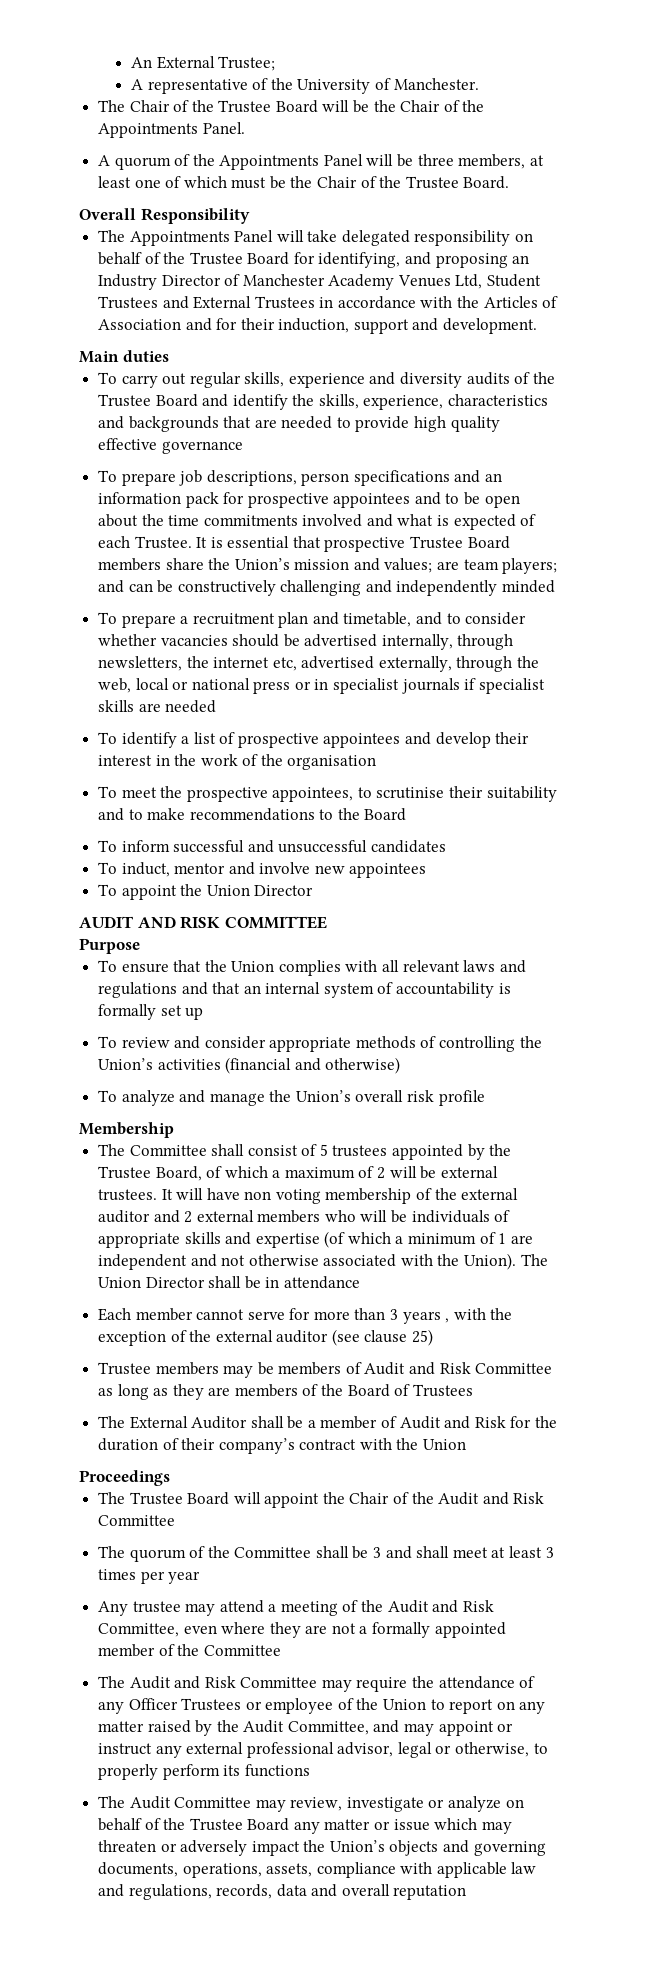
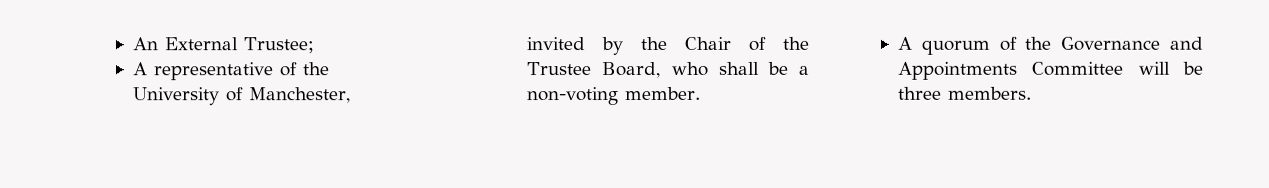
[393,78,479,90] [97,100,485,113] [97,122,245,138] [97,154,544,170] [97,176,510,189] [79,208,250,224] [97,230,534,246] [97,252,530,268] [97,274,542,290] [97,296,559,309] [97,318,538,334] [79,350,169,363] [97,372,555,388] [97,394,549,410] [97,416,500,432] [97,438,243,454] [97,470,503,486] [97,492,520,508] [97,514,537,530] [97,536,510,552] [97,558,558,574] [97,580,556,596] [97,612,527,628] [97,634,514,650] [97,656,540,672] [97,678,545,694] [97,700,217,713] [97,732,530,748] [97,754,377,770] [97,786,557,802] [97,808,407,821] [97,840,446,853] [97,862,427,878] [97,884,314,900] [79,916,327,929] [79,938,141,954] [97,960,526,976] [97,982,511,998] [97,1004,204,1020] [97,1036,542,1052] [97,1057,401,1074] [97,1090,485,1106] [79,1122,175,1138] [97,1144,512,1160] [97,1166,498,1181] [97,1188,519,1204] [97,1210,511,1223] [97,1231,533,1248] [97,1253,548,1270] [97,1276,360,1289] [97,1308,513,1324] [97,1329,434,1346] [97,1362,553,1378] [97,1384,473,1400] [97,1416,557,1429] [97,1438,467,1454] [79,1470,171,1486] [97,1492,545,1508] [97,1515,175,1526] [97,1546,554,1562] [97,1569,201,1584] [97,1600,494,1616] [97,1622,506,1638] [97,1644,281,1657] [97,1676,536,1692] [97,1698,546,1714] [97,1720,514,1736] [97,1742,548,1758] [97,1764,310,1780] [97,1796,524,1812] [97,1818,512,1834] [97,1840,546,1856] [97,1862,537,1878] [97,1884,467,1900] Manchester. // The Chair of the Trustee Board will be the Chair of the Appointments Panel. // A quorum of the Appointments Panel will be three members, at least one of which must be the Chair of the Trustee Board. // Overall Responsibility // The Appointments Panel will take delegated responsibility on behalf of the Trustee Board for identifying, and proposing an Industry Director of Manchester Academy Venues Ltd, Student Trustees and External Trustees in accordance with the Articles of Association and for their induction, support and development. // Main duties // To carry out regular skills, experience and diversity audits of the Trustee Board and identify the skills, experience, characteristics and backgrounds that are needed to provide high quality effective governance // To prepare job descriptions, person specifications and an information pack for prospective appointees and to be open about the time commitments involved and what is expected of each Trustee. It is essential that prospective Trustee Board members share the Union’s mission and values; are team players; and can be constructively challenging and independently minded // To prepare a recruitment plan and timetable, and to consider whether vacancies should be advertised internally, through newsletters, the internet etc, advertised externally, through the web, local or national press or in specialist journals if specialist skills are needed // To identify a list of prospective appointees and develop their interest in the work of the organisation // To meet the prospective appointees, to scrutinise their suitability and to make recommendations to the Board // To inform successful and unsuccessful candidates // To induct, mentor and involve new appointees // To appoint the Union Director // AUDIT AND RISK COMMITTEE // Purpose // To ensure that the Union complies with all relevant laws and regulations and that an internal system of accountability is formally set up // To review and consider appropriate methods of controlling the Union’s activities (financial and otherwise) // To analyze and manage the Union’s overall risk profile // Membership // The Committee shall consist of 5 trustees appointed by the Trustee Board, of which a maximum of 2 will be external trustees. It will have non voting membership of the external auditor and 2 external members who will be individuals of appropriate skills and expertise (of which a minimum of 1 are independent and not otherwise associated with the Union). The Union Director shall be in attendance // Each member cannot serve for more than 3 years , with the exception of the external auditor (see clause 25) // Trustee members may be members of Audit and Risk Committee as long as they are members of the Board of Trustees // The External Auditor shall be a member of Audit and Risk for the duration of their company’s contract with the Union // Proceedings // The Trustee Board will appoint the Chair of the Audit and Risk Committee // The quorum of the Committee shall be 3 and shall meet at least 3 times per year // Any trustee may attend a meeting of the Audit and Risk Committee, even where they are not a formally appointed member of the Committee // The Audit and Risk Committee may require the attendance of any Officer Trustees or employee of the Union to report on any matter raised by the Audit Committee, and may appoint or instruct any external professional advisor, legal or otherwise, to properly perform its functions // The Audit Committee may review, investigate or analyze on behalf of the Trustee Board any matter or issue which may threaten or adversely impact the Union’s objects and governing documents, operations, assets, compliance with applicable law and regulations, records, data and overall reputation -> [248,87,352,104] [526,36,809,56] [526,61,809,79] [526,86,702,106] [897,36,1203,55] [897,61,1203,80] [897,86,1033,100] Manchester, invited by the Chair of the Trustee Board, who shall be a non-voting member. // A quorum of the Governance and Appointments Committee will be three members.

